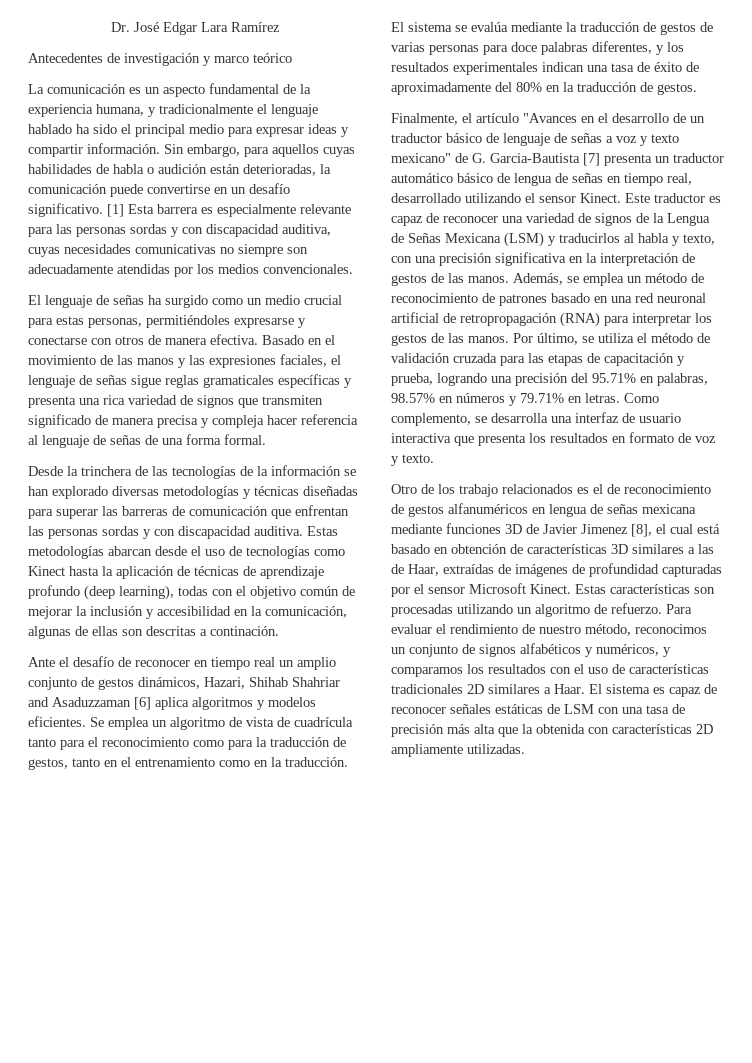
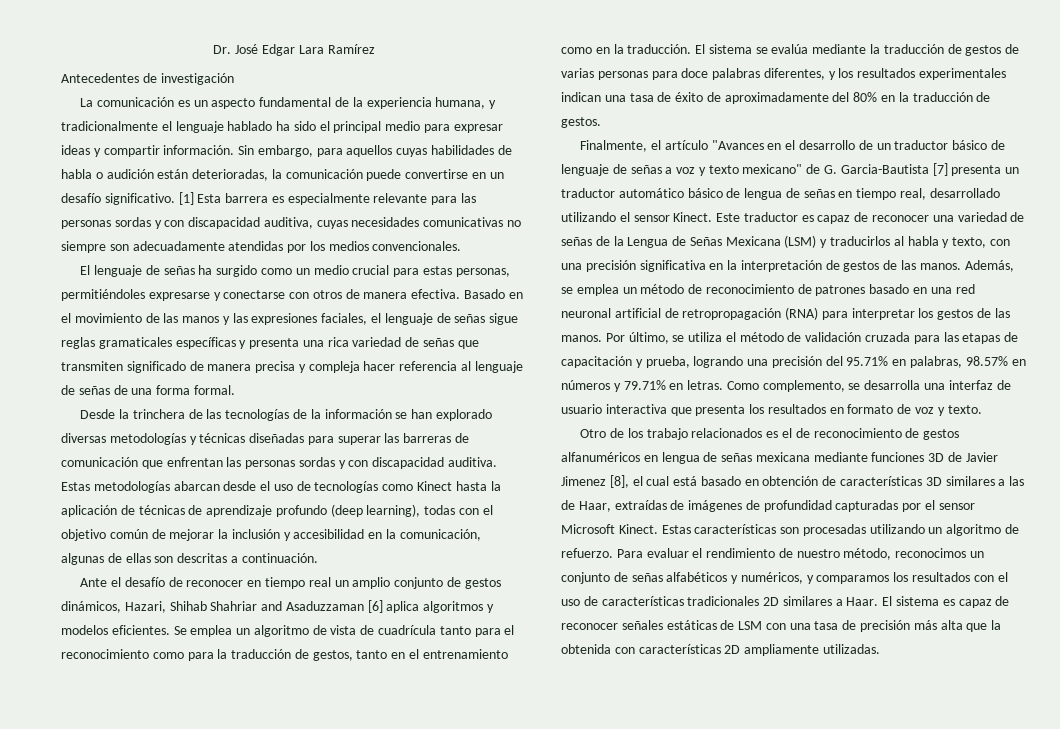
[203,53,292,66] y marco teórico -> (234, 79) none
[197,395,234,408] signos -> [423,338,455,347] señas
[210,626,279,636] continación. -> [241,553,318,563] continuación.
[595,213,632,226] signos -> [561,237,592,246] señas
[479,644,516,657] signos -> [631,573,663,582] señas

